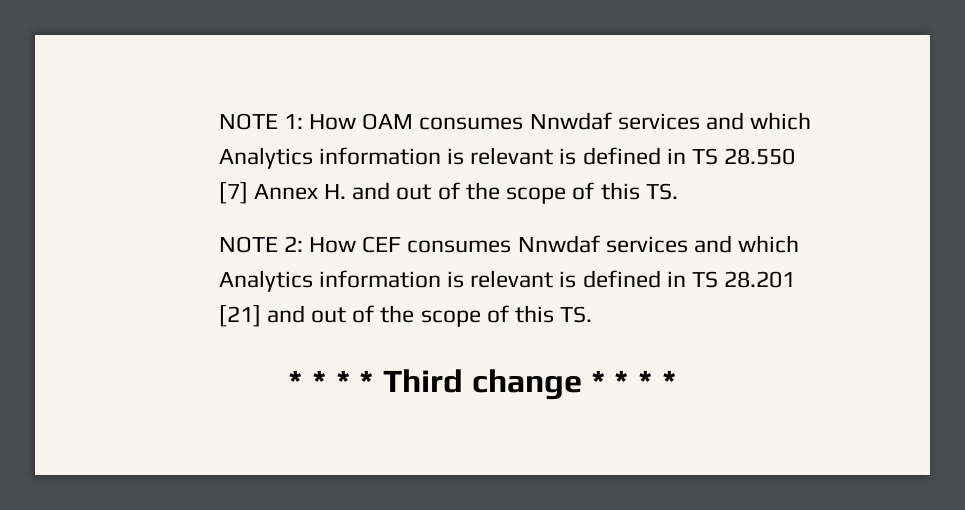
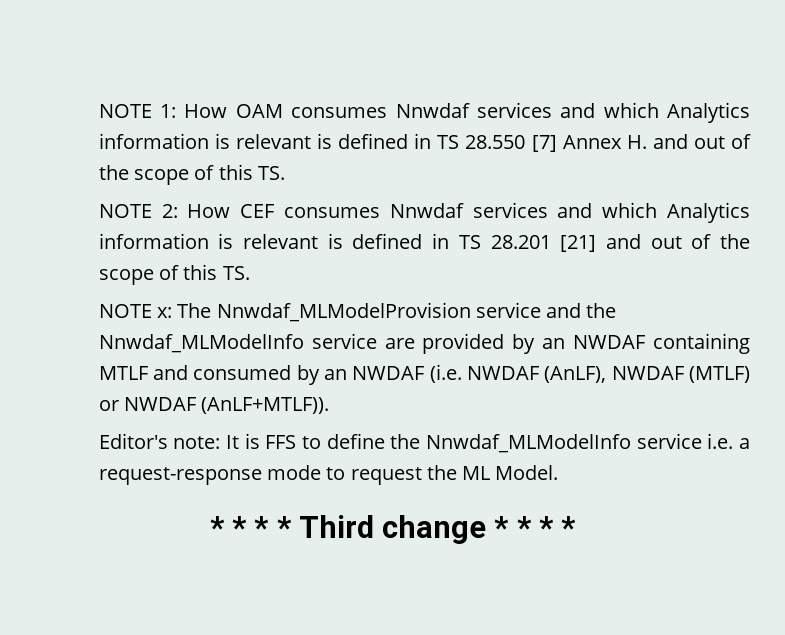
(593, 314) none -> [98,302,617,322] [98,333,750,354] [98,364,750,385] [98,397,330,414] [98,433,751,453] [98,465,559,485] // NOTE x: The Nnwdaf_MLModelProvision service and the Nnwdaf_MLModelInfo service are provided by an NWDAF containing MTLF and consumed by an NWDAF (i.e. NWDAF (AnLF), NWDAF (MTLF) or NWDAF (AnLF+MTLF)). // Editor's note: It is FFS to define the Nnwdaf_MLModelInfo service i.e. a request-response mode to request the ML Model.

